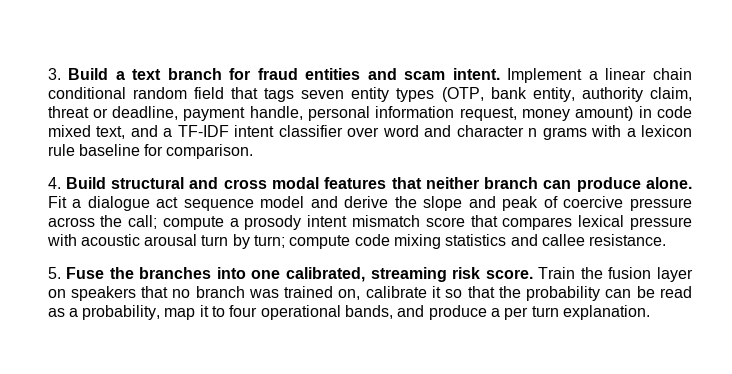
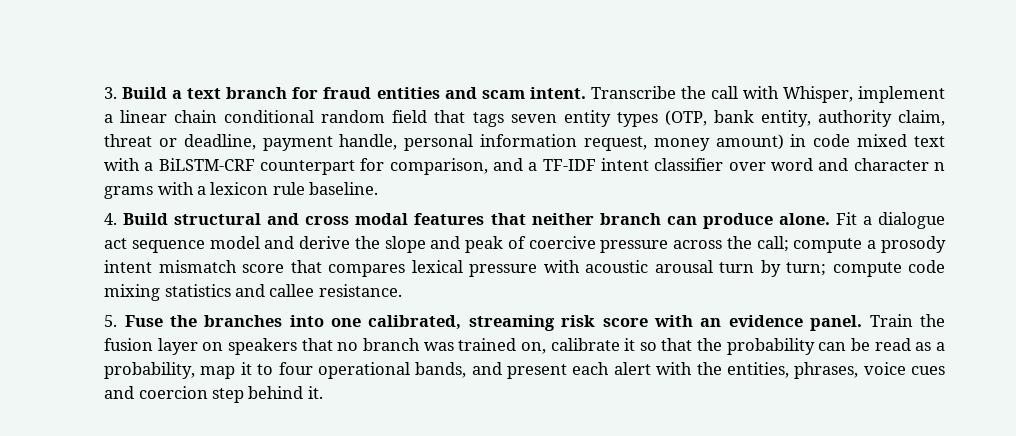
[507,68,583,83] Implement -> [590,86,945,103] Transcribe the call with Whisper, implement
[96,126,126,139] text, -> [914,136,946,147] [104,158,488,175] text with a BiLSTM-CRF counterpart for comparison,
[78,144,254,159] baseline for comparison. -> [309,182,379,195] baseline.
[485,269,533,279] score. -> [602,315,863,331] score with an evidence panel.
[428,305,651,320] produce a per turn explanation. -> [507,362,945,379] [104,386,323,403] present each alert with the entities, phrases, voice cues and coercion step behind it.

